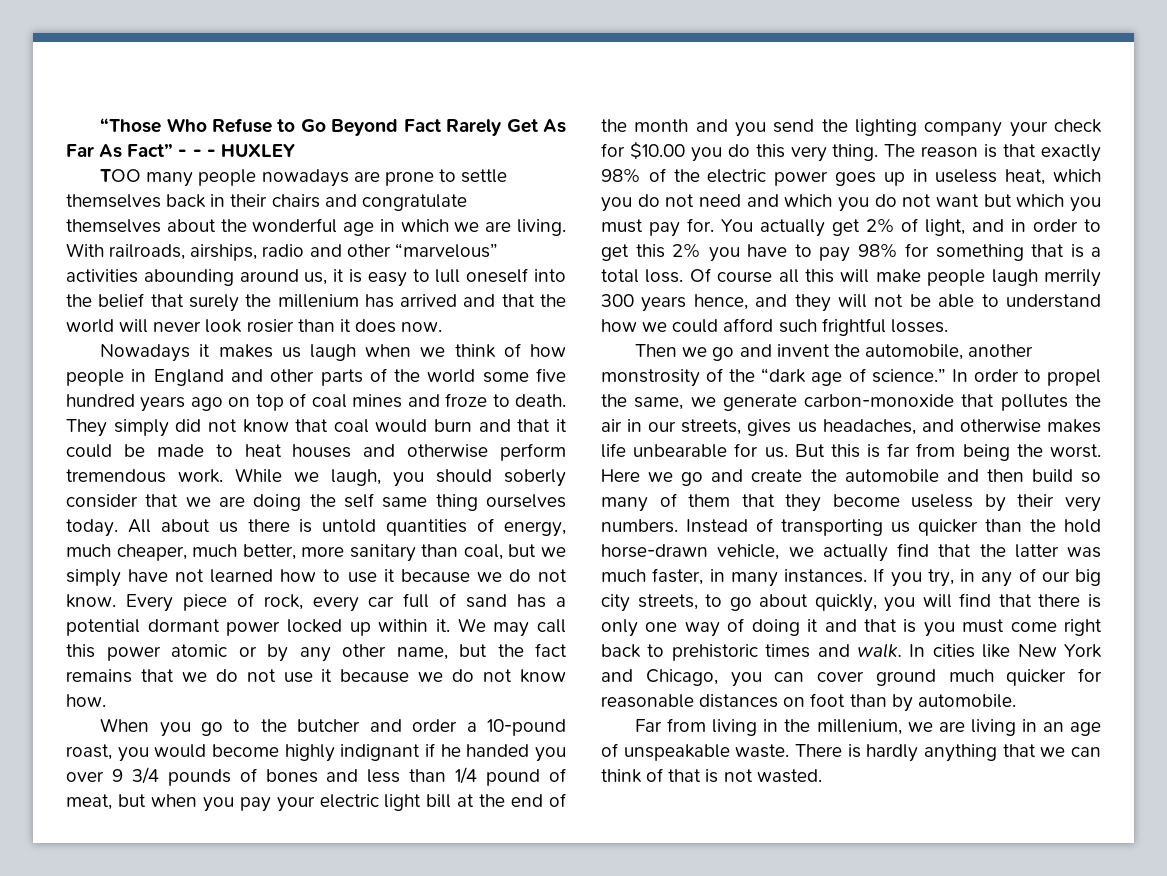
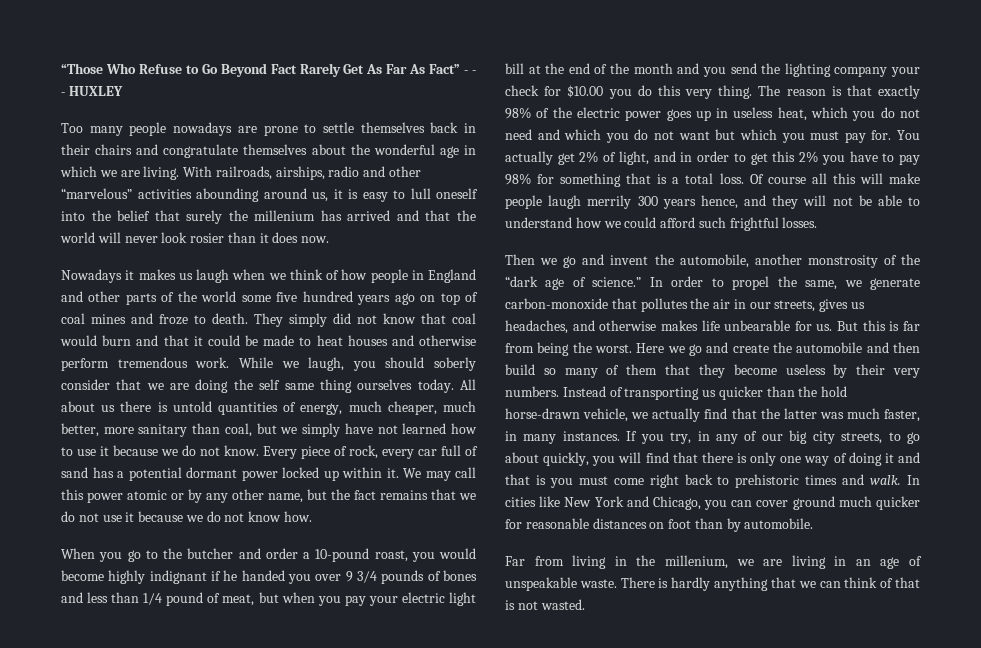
[100,169,142,182] TOO -> [61,123,83,133] Too

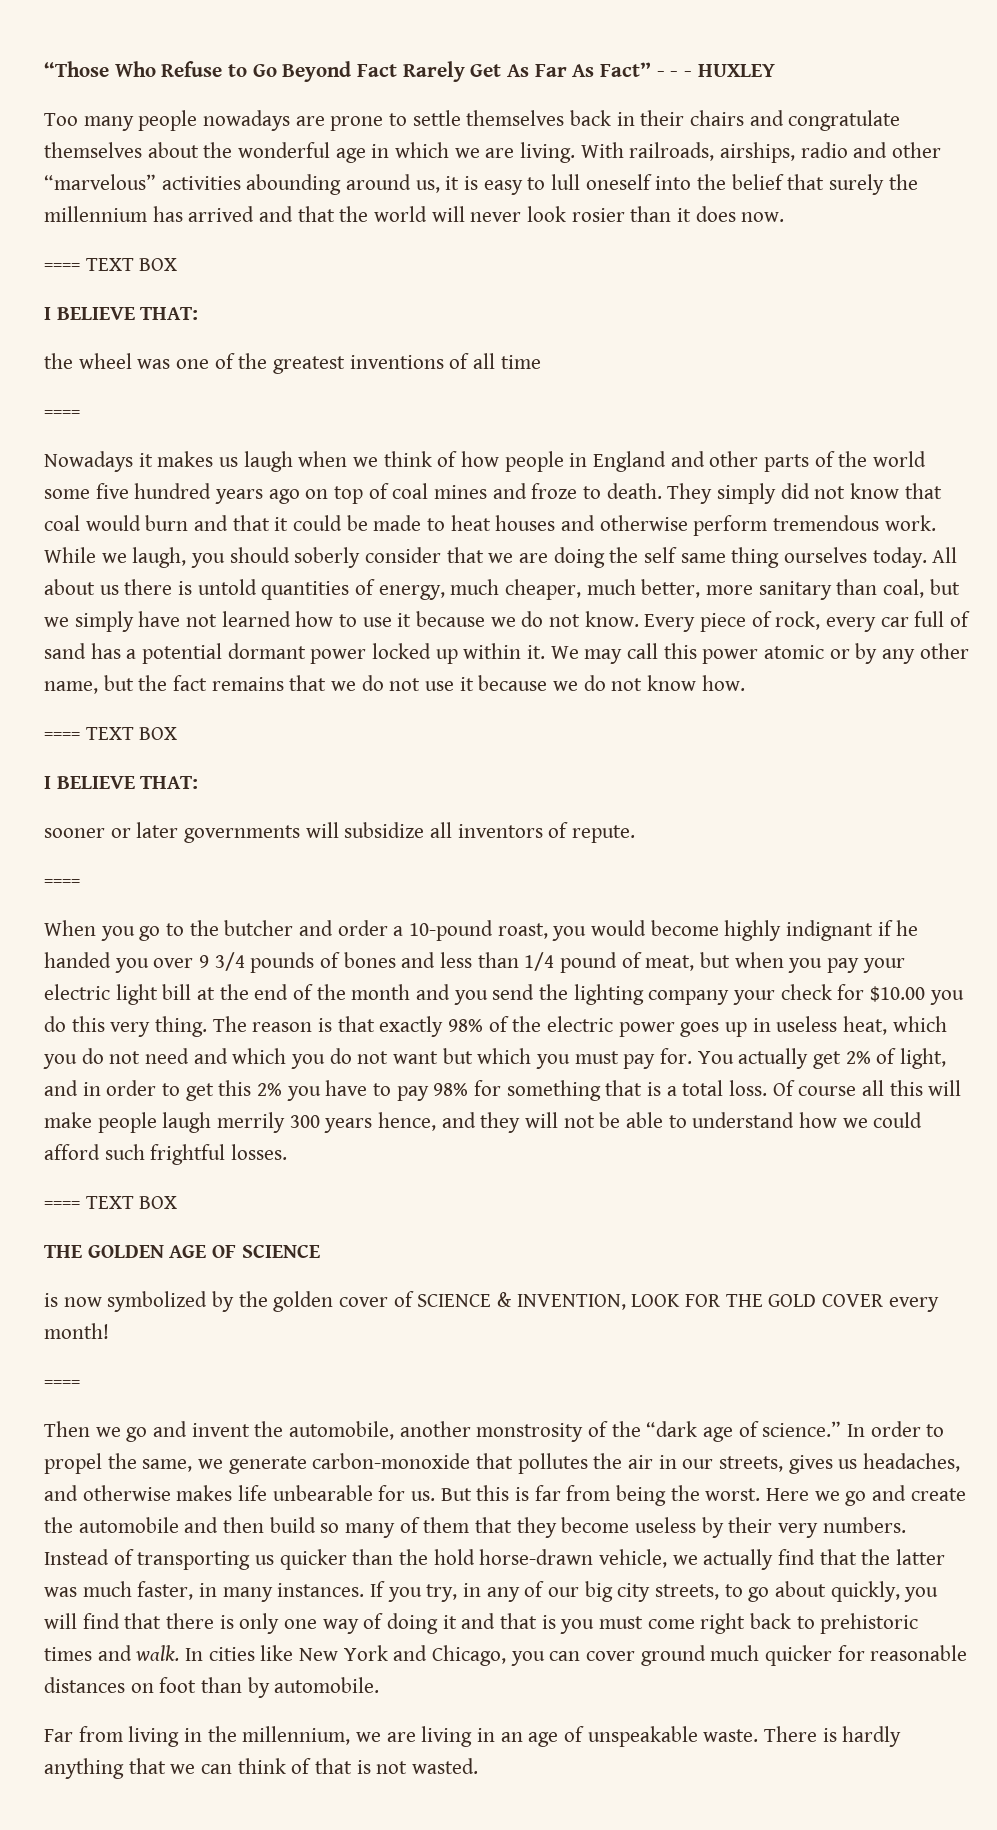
[254,210,316,221] millenium -> [44,206,147,222] millennium
(330, 239) none -> [44,258,178,271] [44,307,199,320] [44,353,541,374] [44,410,80,418] // ==== TEXT BOX // I BELIEVE THAT: // the wheel was one of the greatest inventions of all time // ====
(313, 516) none -> [44,727,178,740] [44,776,199,789] [44,822,636,843] [44,879,80,887] // ==== TEXT BOX // I BELIEVE THAT: // sooner or later governments will subsidize all inventors of repute. // ====
(818, 222) none -> [44,1196,178,1209] [44,1245,320,1258] [44,1291,939,1312] [44,1323,109,1339] [44,1380,80,1388] // ==== TEXT BOX // THE GOLDEN AGE OF SCIENCE // is now symbolized by the golden cover of SCIENCE & INVENTION, LOOK FOR THE GOLD COVER every month! // ====
[664,555,728,569] millenium, -> [242,1726,351,1745] millennium,

